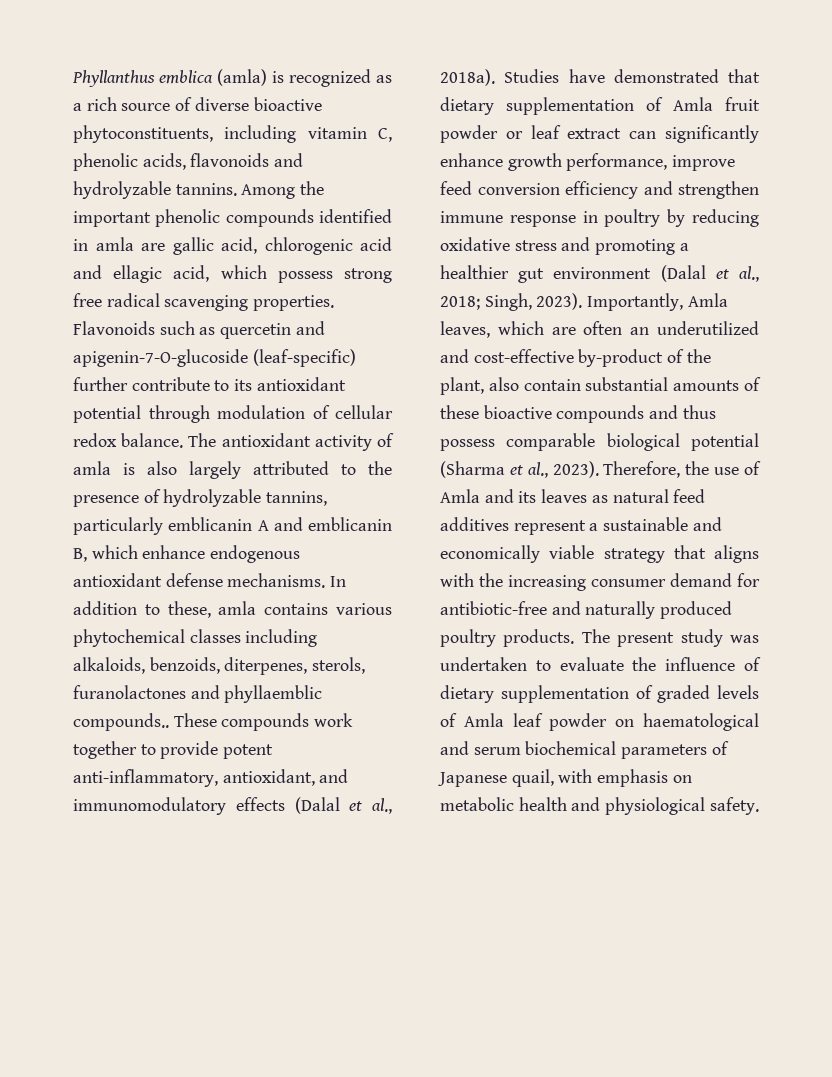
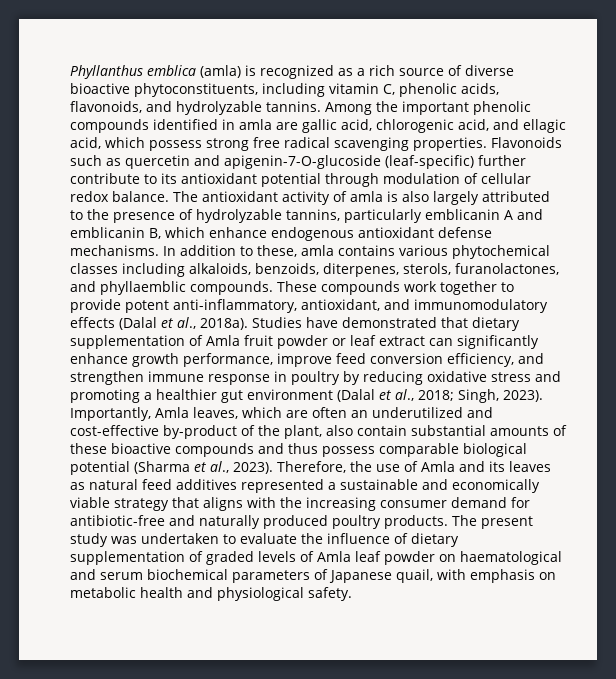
[190,153,270,167] flavonoids -> [70,101,142,113] flavonoids,
[360,237,392,251] acid -> [458,119,489,131] acid,
[73,685,186,699] furanolactones -> [455,263,559,275] furanolactones,
[73,713,169,731] compounds.. -> [190,281,273,295] compounds.
[565,181,638,199] efficiency -> [447,353,514,367] efficiency,
[513,520,586,535] represent -> [241,479,324,493] represented

